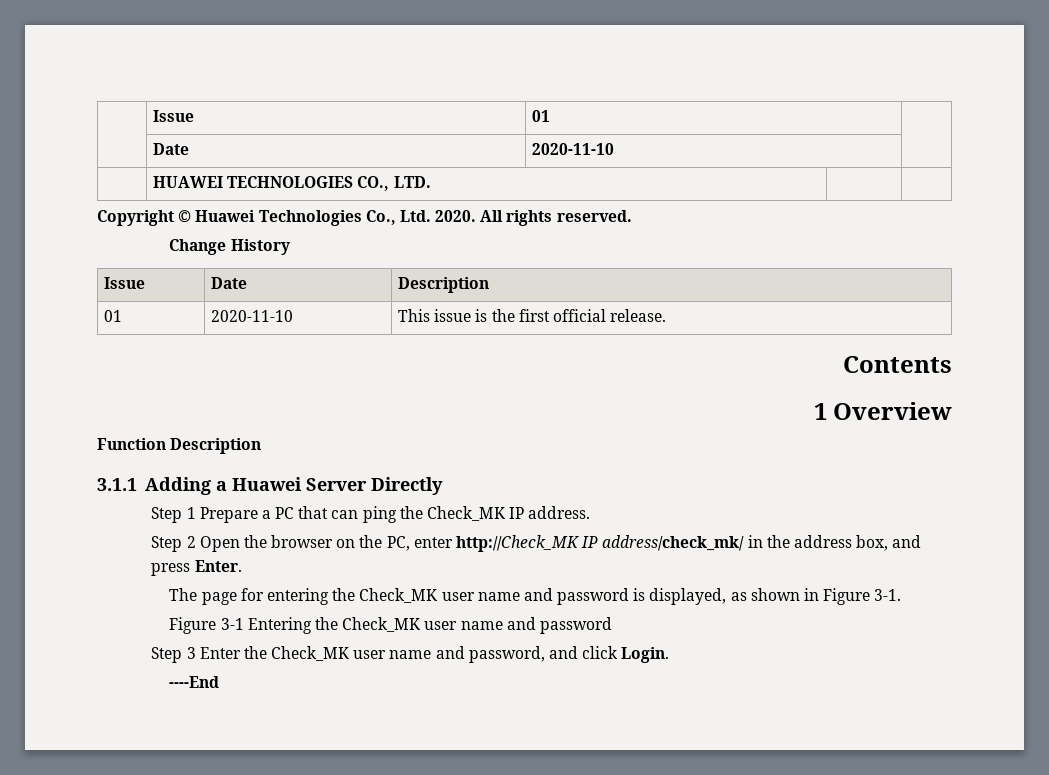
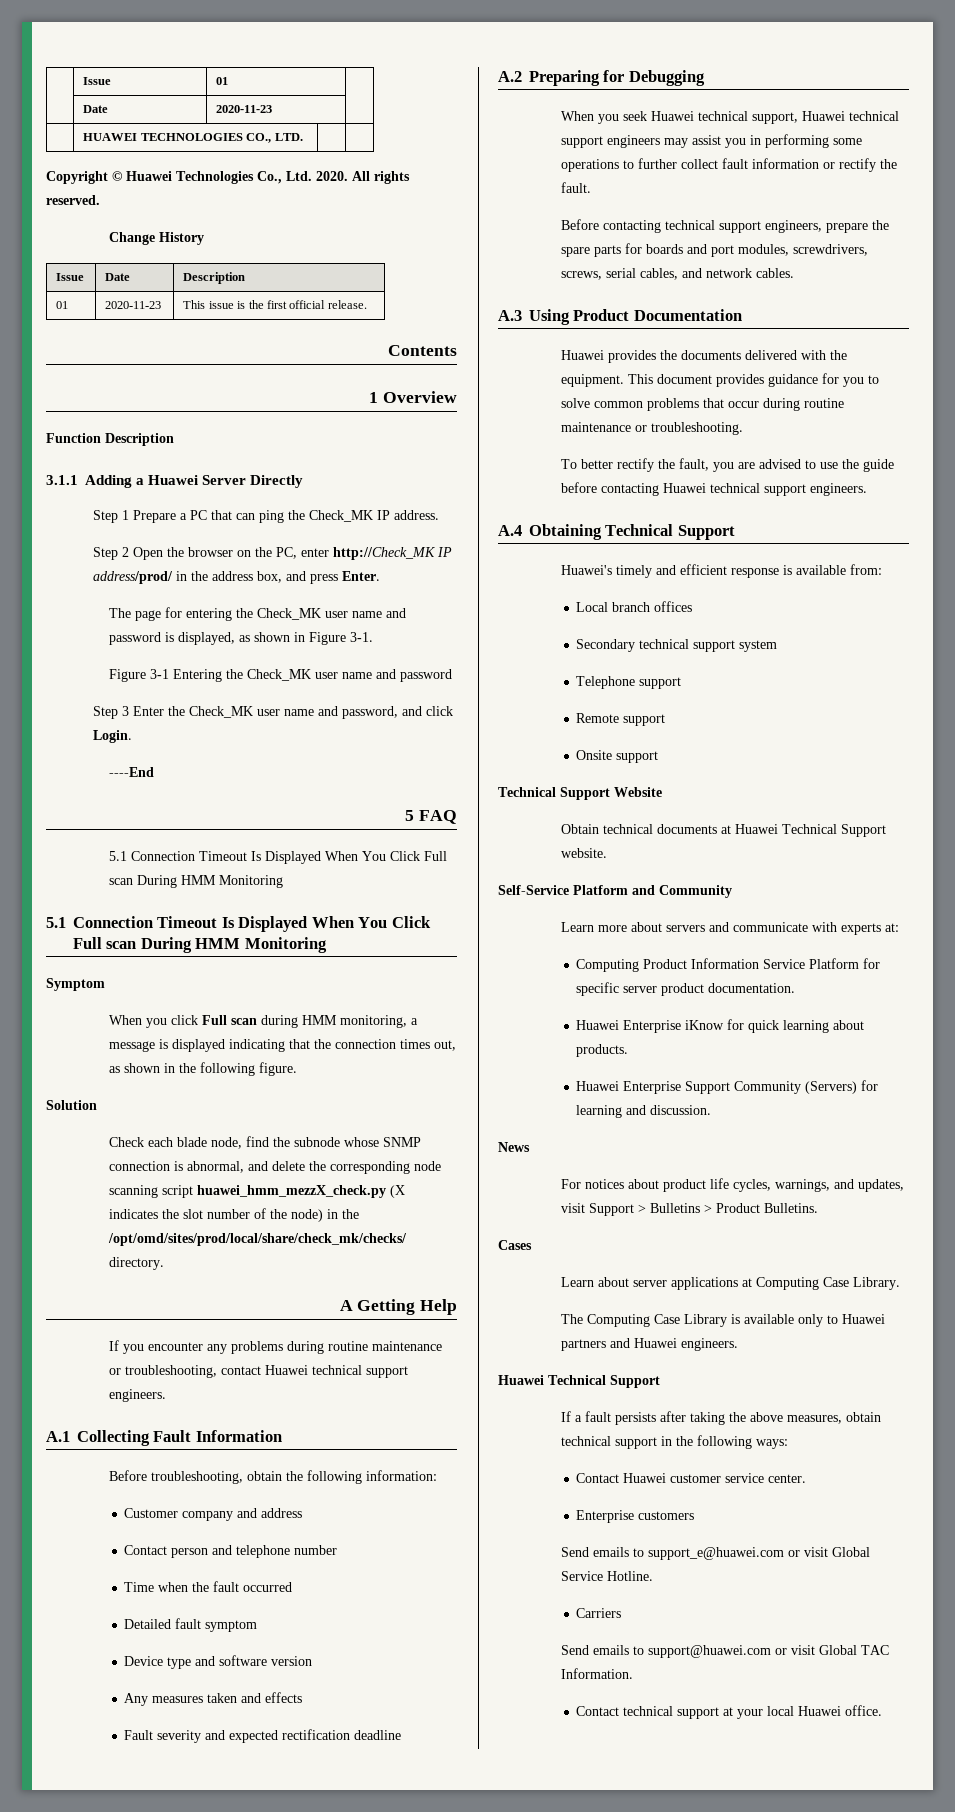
[531,143,614,155] 2020-11-10 -> [216,105,273,113] 2020-11-23
[210,310,293,322] 2020-11-10 -> [105,301,162,309] 2020-11-23
[602,535,745,551] address/check_mk/ -> [93,571,174,584] address/prod/
(220, 682) none -> [405,810,457,824] [108,851,447,864] [108,875,283,888] [46,916,431,932] [73,937,327,953] [46,978,105,991] [108,1015,418,1028] [108,1039,456,1052] [108,1062,297,1076] [46,1100,97,1110] [108,1136,421,1149] [108,1161,441,1174] [108,1185,405,1198] [108,1208,359,1222] [107,1233,407,1246] [108,1257,164,1270] [339,1299,458,1315] [108,1340,442,1354] [108,1365,408,1378] [108,1389,166,1402] [46,1430,282,1446] [108,1470,437,1484] [124,1508,303,1521] [124,1545,338,1558] [124,1581,293,1592] [124,1618,258,1632] [124,1655,313,1669] [124,1692,303,1706] [124,1729,402,1743] [498,70,705,86] [560,111,899,124] [560,134,862,148] [560,158,897,172] [560,182,591,193] [560,219,889,233] [560,243,868,257] [560,268,794,280] [498,309,742,325] [560,350,847,363] [560,373,879,387] [560,398,844,411] [560,422,743,435] [560,458,894,472] [560,482,867,496] [498,524,735,540] [560,564,882,578] [576,601,693,612] [576,639,778,652] [576,676,682,689] [576,713,666,726] [576,750,659,763] [498,787,662,800] [560,824,886,837] [560,848,607,858] [498,885,732,898] [560,922,899,935] [576,958,881,972] [576,982,796,996] [576,1019,865,1033] [576,1044,629,1057] [576,1080,879,1094] [576,1105,712,1118] [498,1142,530,1152] [560,1178,904,1192] [560,1203,818,1216] [498,1240,532,1250] [560,1277,900,1290] [560,1314,885,1327] [560,1338,738,1351] [498,1375,660,1388] [560,1411,881,1425] [560,1435,788,1449] [576,1473,807,1483] [576,1510,695,1523] [560,1547,870,1560] [560,1571,653,1581] [576,1608,622,1618] [560,1645,889,1658] [560,1668,633,1679] [576,1705,883,1719] // 5 FAQ // 5.1 Connection Timeout Is Displayed When You Click Full scan During HMM Monitoring // 5.1 Connection Timeout Is Displayed When You Click Full scan During HMM Monitoring // Symptom // When you click Full scan during HMM monitoring, a message is displayed indicating that the connection times out, as shown in the following figure. // Solution // Check each blade node, find the subnode whose SNMP connection is abnormal, and delete the corresponding node scanning script huawei_hmm_mezzX_check.py (X indicates the slot number of the node) in the /opt/omd/sites/prod/local/share/check_mk/checks/ directory. // A Getting Help // If you encounter any problems during routine maintenance or troubleshooting, contact Huawei technical support engineers. // A.1 Collecting Fault Information // Before troubleshooting, obtain the following information: // Customer company and address // Contact person and telephone number // Time when the fault occurred // Detailed fault symptom // Device type and software version // Any measures taken and effects // Fault severity and expected rectification deadline // A.2 Preparing for Debugging // When you seek Huawei technical support, Huawei technical support engineers may assist you in performing some operations to further collect fault information or rectify the fault. // Before contacting technical support engineers, prepare the spare parts for boards and port modules, screwdrivers, screws, serial cables, and network cables. // A.3 Using Product Documentation // Huawei provides the documents delivered with the equipment. This document provides guidance for you to solve common problems that occur during routine maintenance or troubleshooting. // To better rectify the fault, you are advised to use the guide before contacting Huawei technical support engineers. // A.4 Obtaining Technical Support // Huawei's timely and efficient response is available from: // Local branch offices // Secondary technical support system // Telephone support // Remote support // Onsite support // Technical Support Website // Obtain technical documents at Huawei Technical Support website. // Self-Service Platform and Community // Learn more about servers and communicate with experts at: // Computing Product Information Service Platform for specific server product documentation. // Huawei Enterprise iKnow for quick learning about products. // Huawei Enterprise Support Community (Servers) for learning and discussion. // News // For notices about product life cycles, warnings, and updates, visit Support > Bulletins > Product Bulletins. // Cases // Learn about server applications at Computing Case Library. // The Computing Case Library is available only to Huawei partners and Huawei engineers. // Huawei Technical Support // If a fault persists after taking the above measures, obtain technical support in the following ways: // Contact Huawei customer service center. // Enterprise customers // Send emails to support_e@huawei.com or visit Global Service Hotline. // Carriers // Send emails to support@huawei.com or visit Global TAC Information. // Contact technical support at your local Huawei office.

